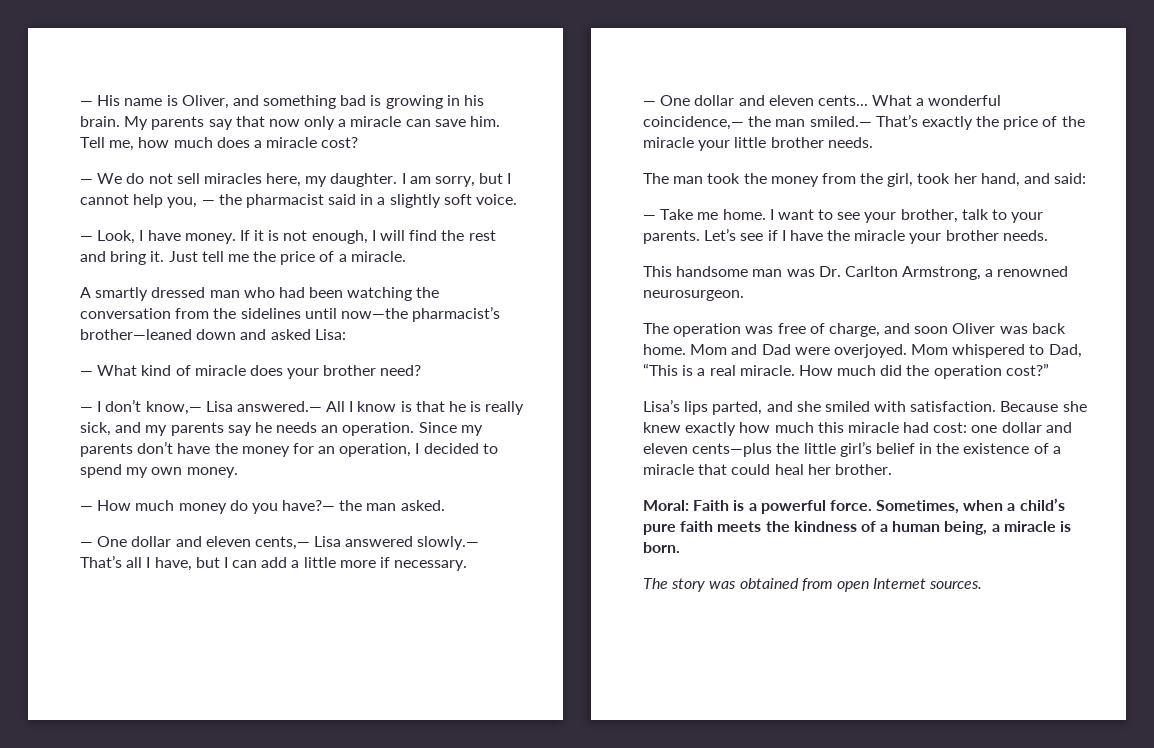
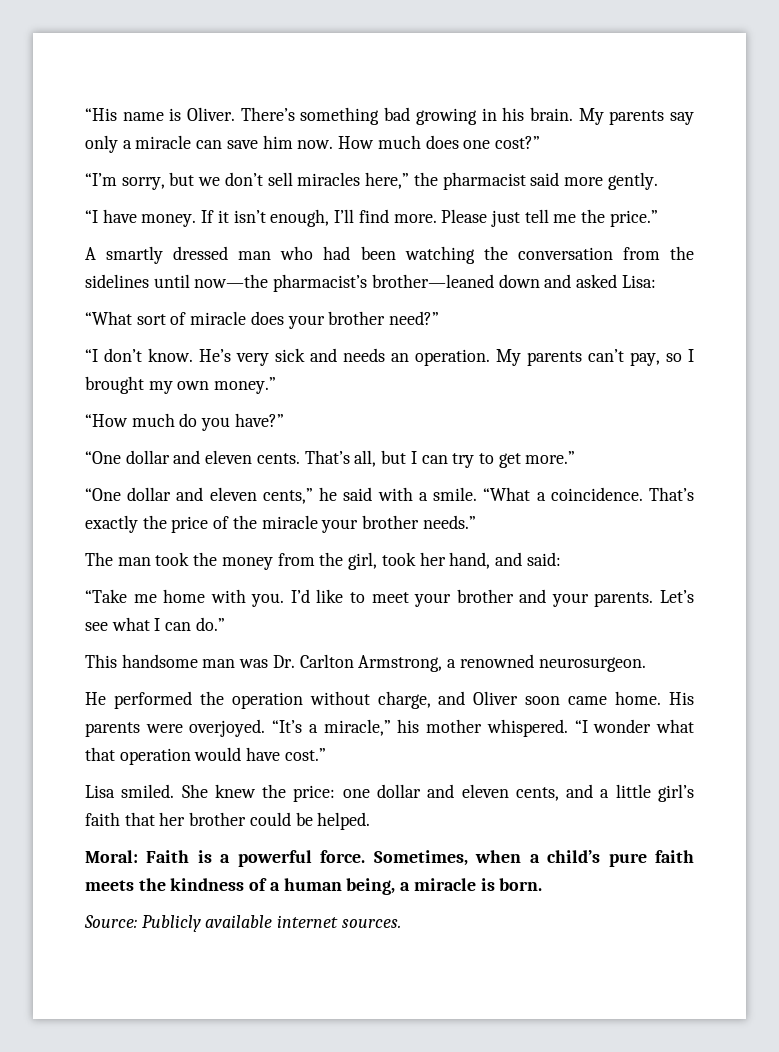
[80,95,259,109] — His name is Oliver, and -> [85,107,295,121] “His name is Oliver. There’s
[370,95,382,106] is -> (411, 114) none
[235,116,300,127] that now -> (694, 118) none
[470,116,501,127] [80,137,359,151] [80,173,512,187] [80,194,518,208] [80,230,496,244] [80,251,406,265] him. Tell me, how much does a miracle cost? // — We do not sell miracles here, my daughter. I am sorry, but I cannot help you, — the pharmacist said in a slightly soft voice. // — Look, I have money. If it is not enough, I will find the rest and bring it. Just tell me the price of a miracle. -> [262,135,540,149] [85,172,658,190] [85,209,658,227] him now. How much does one cost?” // “I’m sorry, but we don’t sell miracles here,” the pharmacist said more gently. // “I have money. If it isn’t enough, I’ll find more. Please just tell me the price.”
[80,365,172,376] — What kind -> [85,311,166,325] “What sort
[380,365,422,376] [80,399,525,415] [80,422,483,436] [80,441,498,457] [80,464,238,478] [80,500,445,514] [80,536,480,550] [80,555,468,571] [643,95,1002,106] [643,116,872,130] need? // — I don’t know,— Lisa answered.— All I know is that he is really sick, and my parents say he needs an operation. Since my parents don’t have the money for an operation, I decided to spend my own money. // — How much money do you have?— the man asked. // — One dollar and eleven cents,— Lisa answered slowly.— That’s all I have, but I can add a little more if necessary. // — One dollar and eleven cents... What a wonderful coincidence,— the man smiled.— -> [389,311,440,325] [85,348,694,366] [85,376,277,394] [85,413,284,431] [85,450,576,468] [85,487,643,504] need?” // “I don’t know. He’s very sick and needs an operation. My parents can’t pay, so I brought my own money.” // “How much do you have?” // “One dollar and eleven cents. That’s all, but I can try to get more.” // “One dollar and eleven cents,” he said with a smile. “What a coincidence.
[734,137,873,148] little brother needs. -> [362,515,476,529] brother needs.”
[643,209,1044,223] [643,228,1048,244] — Take me home. I want to see your brother, talk to your parents. Let’s see if I have the miracle your brother needs. -> [85,589,694,607] [85,617,225,631] “Take me home with you. I’d like to meet your brother and your parents. Let’s see what I can do.”
[643,323,1066,337] [643,344,1082,358] [643,363,1049,379] [643,399,1087,415] [643,422,1072,436] [643,441,1061,457] [643,464,892,475] The operation was free of charge, and soon Oliver was back home. Mom and Dad were overjoyed. Mom whispered to Dad, “This is a real miracle. How much did the operation cost?” // Lisa’s lips parted, and she smiled with satisfaction. Because she knew exactly how much this miracle had cost: one dollar and eleven cents—plus the little girl’s belief in the existence of a miracle that could heal her brother. -> [85,691,694,709] [85,719,695,737] [85,747,326,765] [85,784,695,802] [85,812,371,830] He performed the operation without charge, and Oliver soon came home. His parents were overjoyed. “It’s a miracle,” his mother whispered. “I wonder what that operation would have cost.” // Lisa smiled. She knew the price: one dollar and eleven cents, and a little girl’s faith that her brother could be helped.
[643,578,927,592] The story was obtained from open Internet -> [84,915,339,932] Source: Publicly available internet

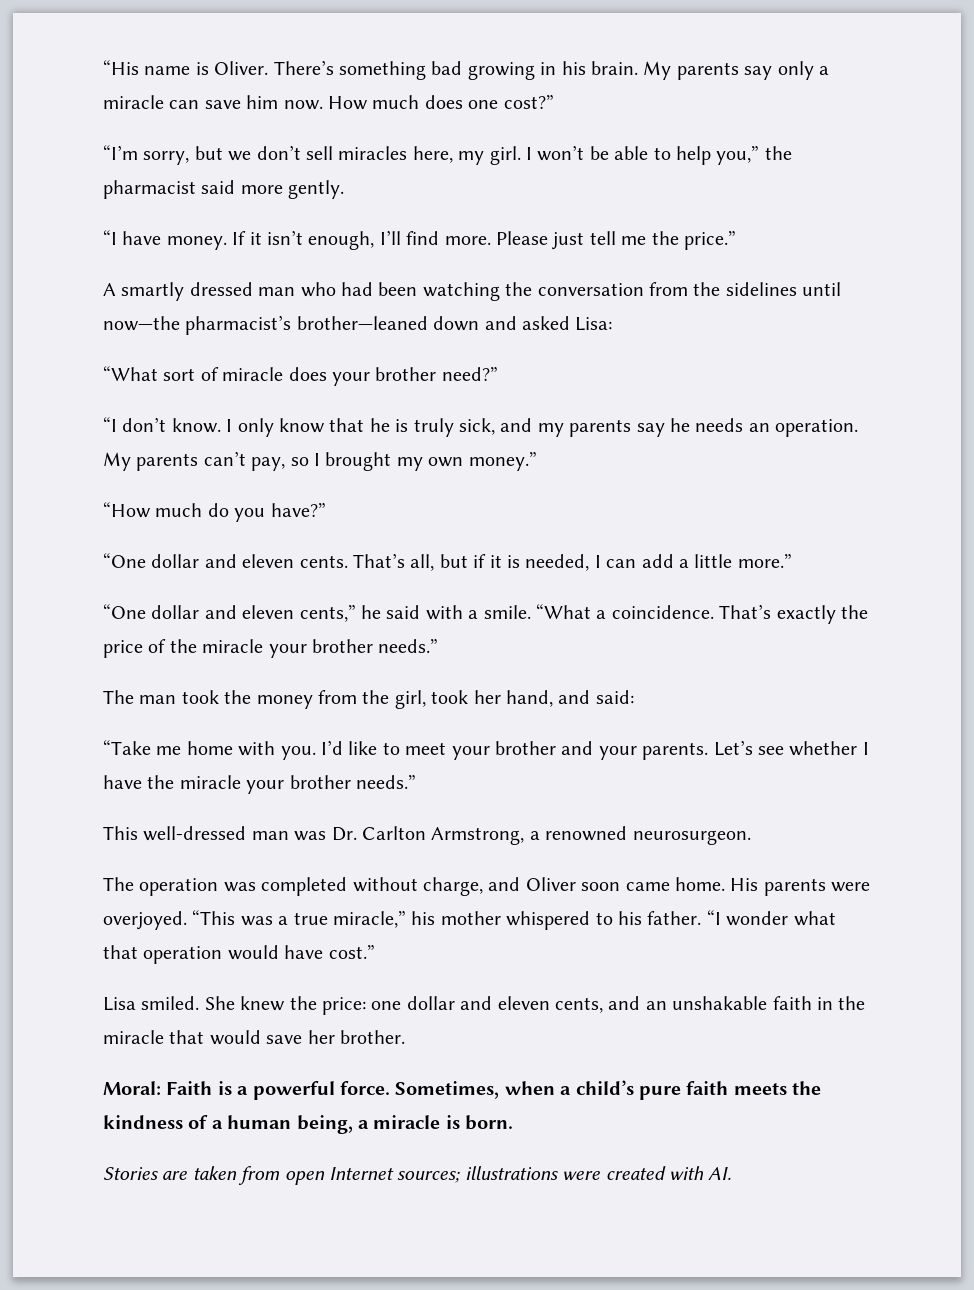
[365,172,410,189] here,” -> [412,145,760,165] here, my girl. I won’t be able to help you,”
[199,348,337,366] He’s very sick and -> [226,418,690,437] I only know that he is truly sick, and my parents say he
[410,451,521,468] I can try to get -> [473,554,733,571] if it is needed, I can add a little
[111,617,225,631] what I can do.” -> [789,741,869,756] [103,774,416,794] whether I have the miracle your brother needs.”
[121,654,198,668] handsome -> [143,826,247,841] well-dressed
[85,691,303,709] He performed the operation -> [103,877,348,896] The operation was completed
[272,719,568,737] “It’s a miracle,” his mother whispered. -> [192,910,702,930] “This was a true miracle,” his mother whispered to his father.
[600,784,695,802] [85,812,371,830] a little girl’s faith that her brother could be helped. -> [645,996,866,1010] [103,1030,405,1045] an unshakable faith in the miracle that would save her brother.
[84,915,401,932] Source: Publicly available internet sources. -> [103,1166,732,1185] Stories are taken from open Internet sources; illustrations were created with AI.

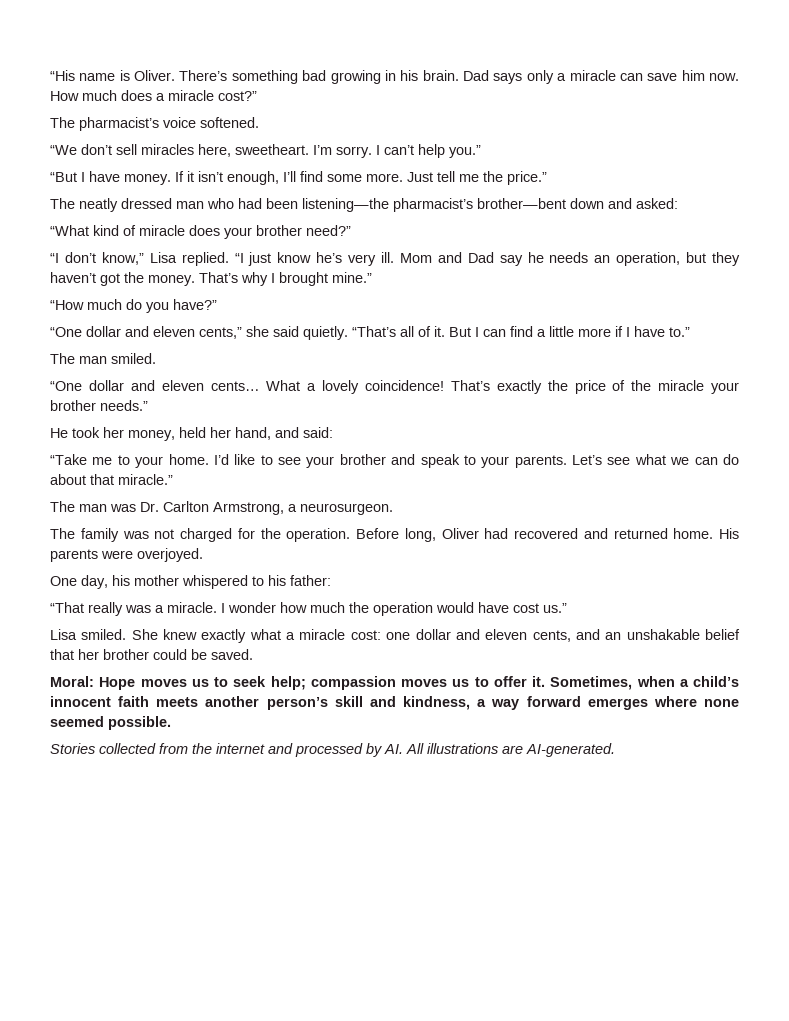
[643,61,773,80] My parents say -> [463,70,523,84] Dad says
[468,100,499,109] one -> [156,90,214,101] a miracle
[103,145,792,165] [103,180,345,199] [103,230,117,245] “I’m sorry, but we don’t sell miracles here, my girl. I won’t be able to help you,” the pharmacist said more gently. // “I -> [50,117,259,131] [50,144,481,158] [50,172,85,182] The pharmacist’s voice softened. // “We don’t sell miracles here, sweetheart. I’m sorry. I can’t help you.” // “But I
[444,231,585,250] more. Please just -> [327,172,433,182] some more. Just
[103,282,185,301] A smartly -> [50,198,118,212] The neatly
[422,282,842,301] [103,315,613,335] [103,366,196,381] watching the conversation from the sidelines until now—the pharmacist’s brother—leaned down and asked Lisa: // “What sort -> [302,198,678,212] [50,225,119,236] listening—the pharmacist’s brother—bent down and asked: // “What kind
[171,418,859,437] [103,451,537,471] know. I only know that he is truly sick, and my parents say he needs an operation. My parents can’t pay, so I brought my own money.” -> [101,252,740,266] [50,272,372,286] know,” Lisa replied. “I just know he’s very ill. Mom and Dad say he needs an operation, but they haven’t got the money. That’s why I brought mine.”
[299,553,590,571] cents. That’s all, but if it is needed, -> [199,326,471,340] cents,” she said quietly. “That’s all of it. But
[641,554,674,568] add -> [510,326,533,337] find
[737,553,792,568] [103,604,714,622] more.” // “One dollar and eleven cents,” he said with a smile. “What a coincidence. -> [578,326,690,337] [50,353,156,364] [50,380,444,394] more if I have to.” // The man smiled. // “One dollar and eleven cents… What a lovely coincidence!
[103,690,469,709] The man took the money from the girl, took -> [50,427,206,441] He took her money, held
[186,741,316,760] home with you. -> [117,454,209,468] to your home.
[405,742,447,755] meet -> [278,457,302,465] see
(594, 748) none -> [420,454,476,468] speak to
[789,741,869,756] [103,774,416,794] [103,826,247,841] whether I have the miracle your brother needs.” // This well-dressed -> [634,454,740,465] [50,474,173,485] [50,501,75,512] what we can do about that miracle.” // The
[545,826,628,841] renowned -> (297, 508) none
[139,877,670,896] operation was completed without charge, and Oliver soon came -> [80,528,668,542] family was not charged for the operation. Before long, Oliver had recovered and returned
[192,910,406,928] “This was a true miracle,” -> [50,575,108,589] // One day,
[647,910,836,926] [103,945,138,959] father. “I wonder what that -> [290,575,331,586] [50,602,369,616] father: // “That really was a miracle. I wonder how much the
[328,944,375,959] cost.” -> [513,603,567,613] cost us.”
[289,996,366,1015] the price: -> [201,629,381,643] exactly what a miracle cost:
[772,996,866,1010] [103,1030,405,1045] [103,1081,390,1100] faith in the miracle that would save her brother. // Moral: Faith is a powerful force. -> [705,629,741,640] [50,649,253,660] [50,676,545,690] belief that her brother could be saved. // Moral: Hope moves us to seek help; compassion moves us to offer it.
[638,1086,681,1100] pure -> [50,696,111,707] innocent
[792,1081,822,1095] [103,1115,514,1134] [103,1166,732,1185] the kindness of a human being, a miracle is born. // Stories are taken from open Internet sources; illustrations were created with AI. -> [205,696,739,710] [50,716,171,730] [50,743,615,757] another person’s skill and kindness, a way forward emerges where none seemed possible. // Stories collected from the internet and processed by AI. All illustrations are AI-generated.

